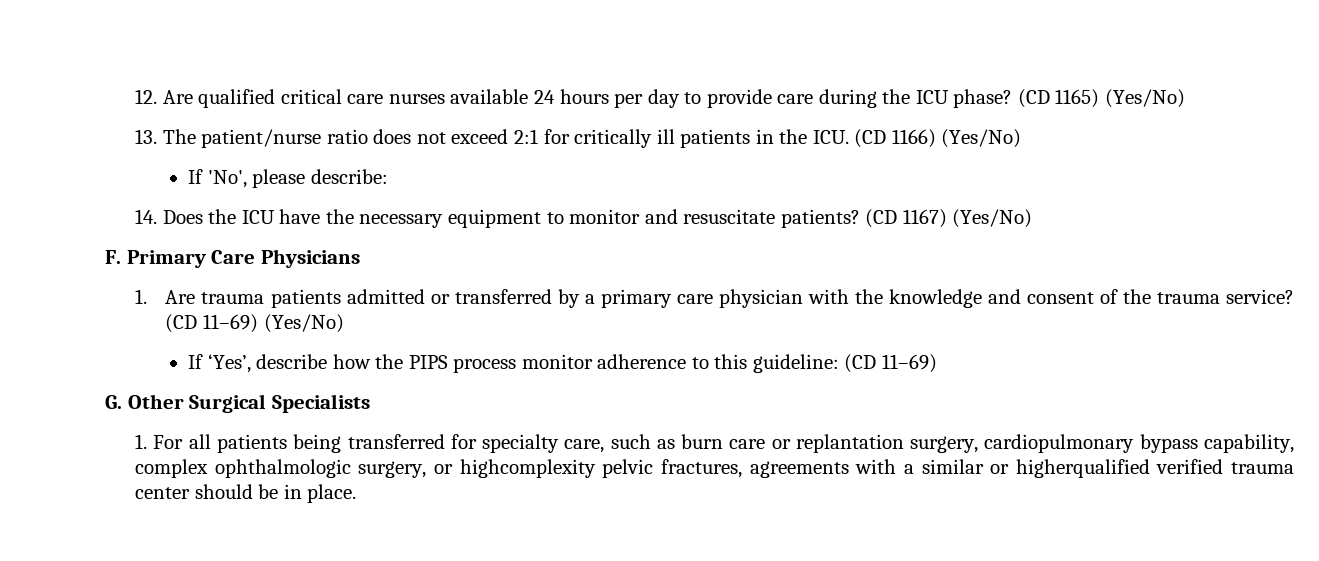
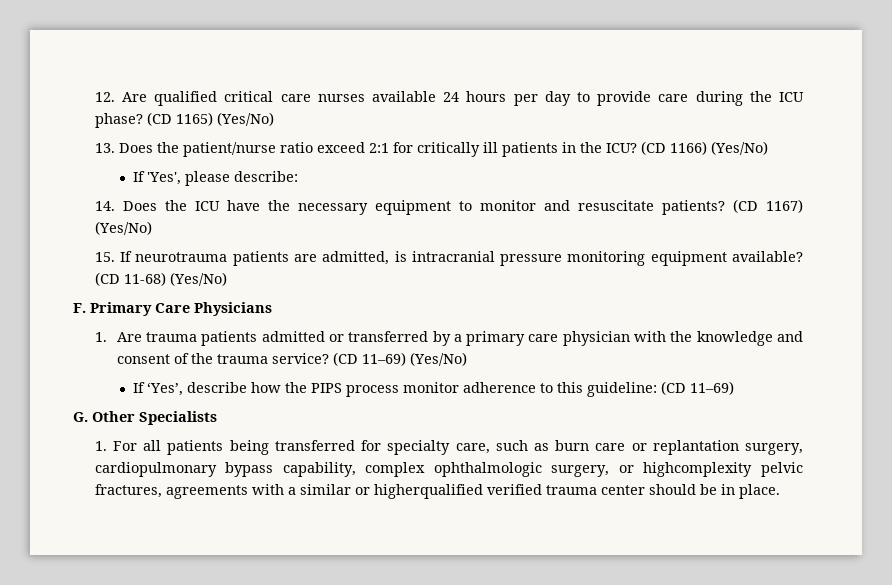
[162,129,446,148] The patient/nurse ratio does not -> [118,142,313,157] Does the patient/nurse ratio
[812,130,849,144] ICU. -> [605,143,637,153] ICU?
[207,170,247,188] 'No', -> [146,172,181,185] 'Yes',
(1033, 218) none -> [94,251,803,266] [94,272,227,286] // 15. If neurotrauma patients are admitted, is intracranial pressure monitoring equipment available? (CD 11-68) (Yes/No)
[189,394,267,413] Surgical -> (135, 416) none

